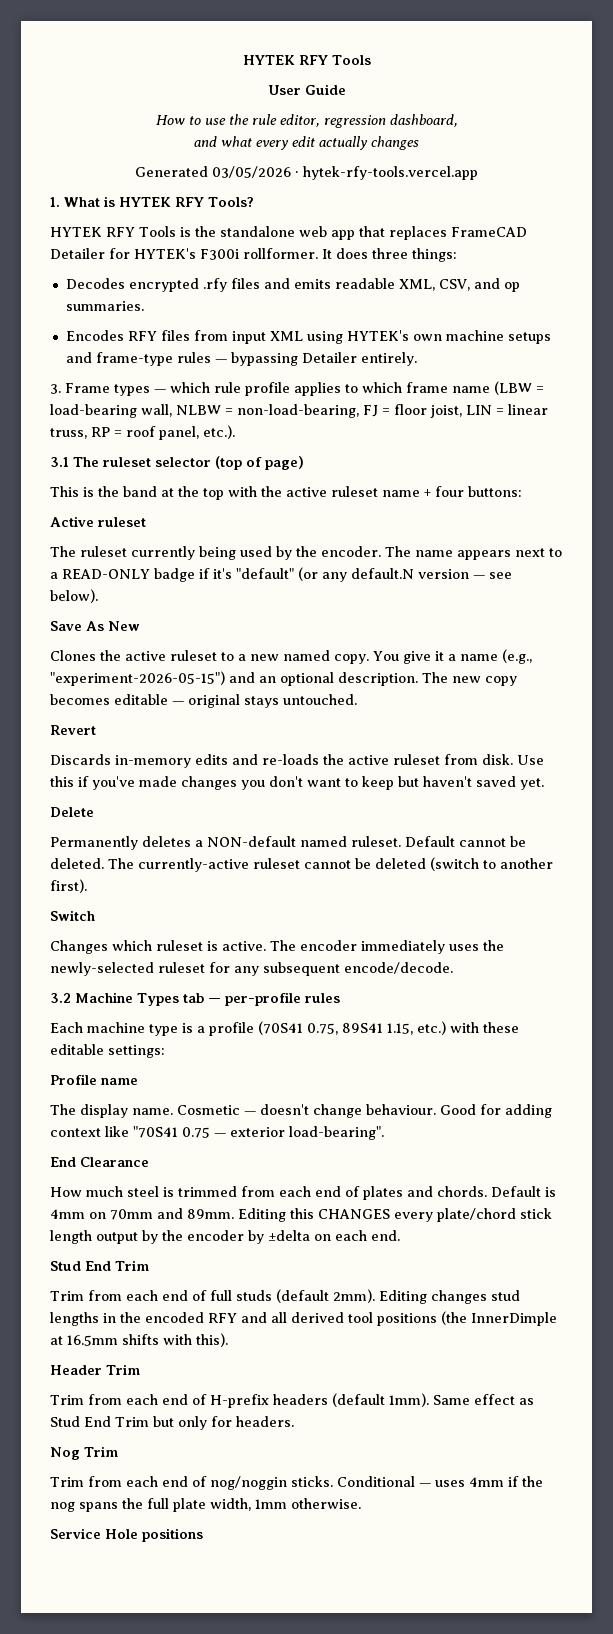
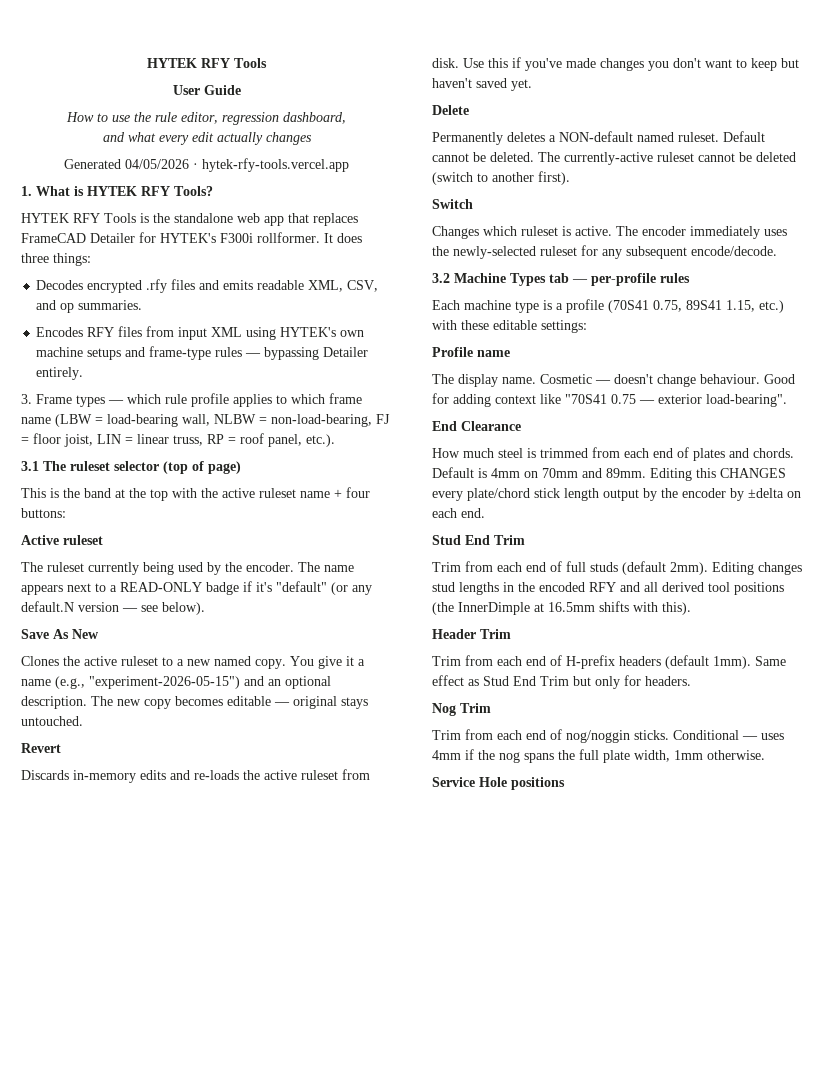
[212,166,291,178] 03/05/2026 -> [125,159,189,169] 04/05/2026

